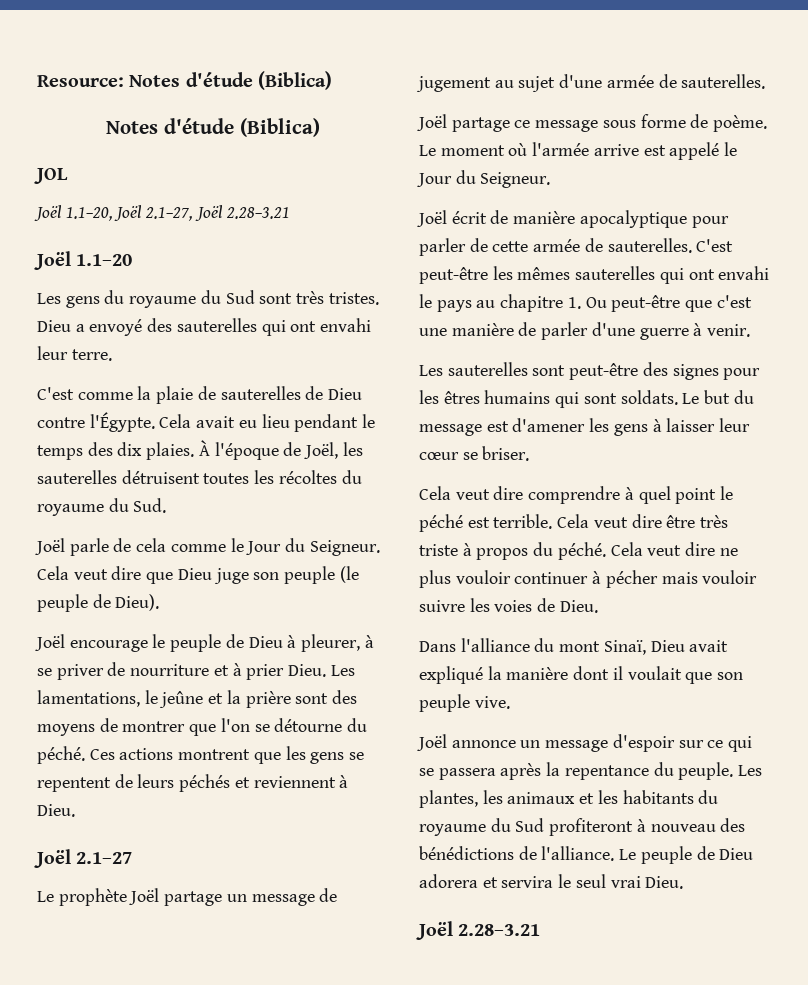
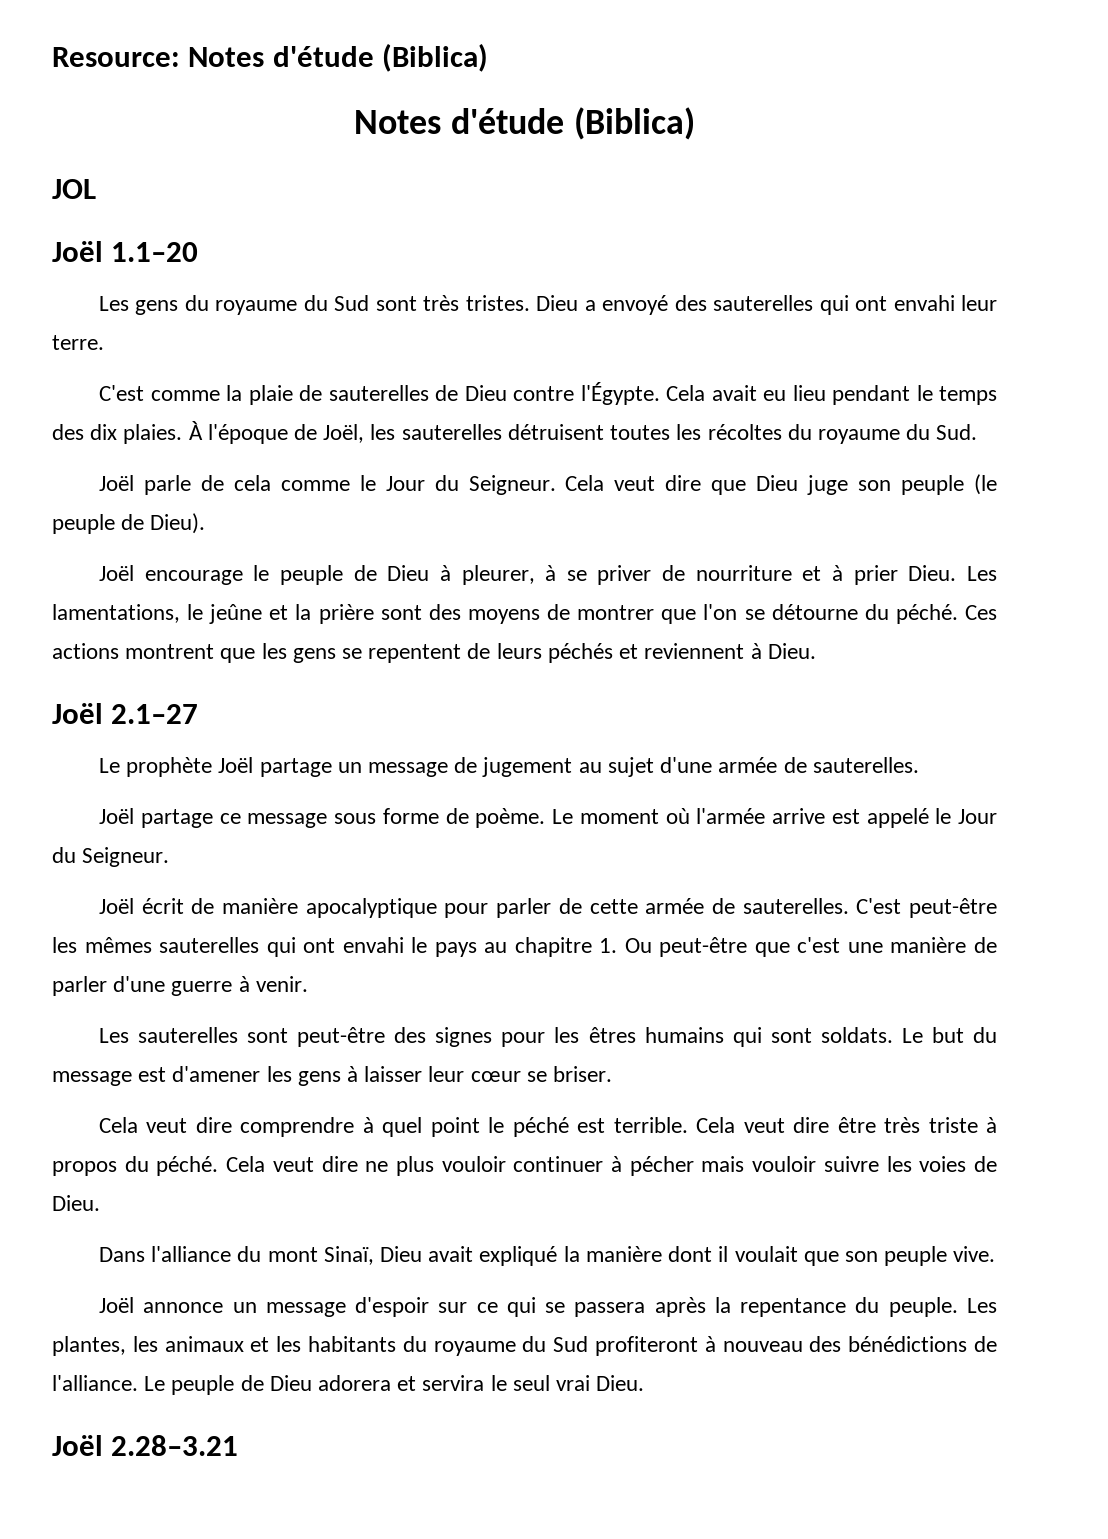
[34,205,290,221] // Joël 1.1–20, Joël 2.1–27, Joël 2.28–3.21 -> (96, 189) none

